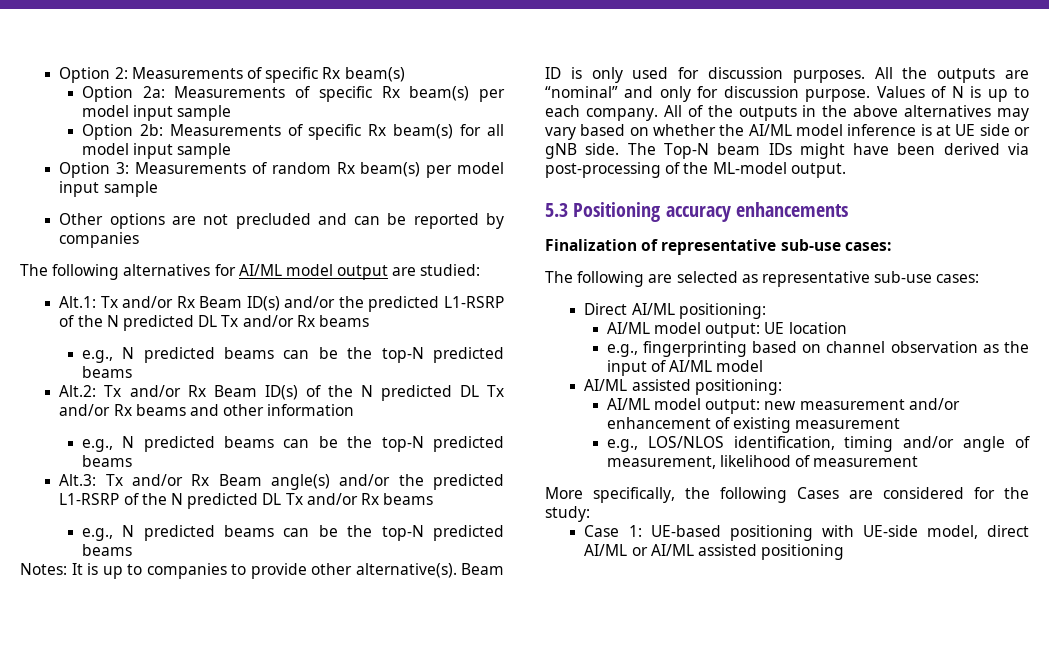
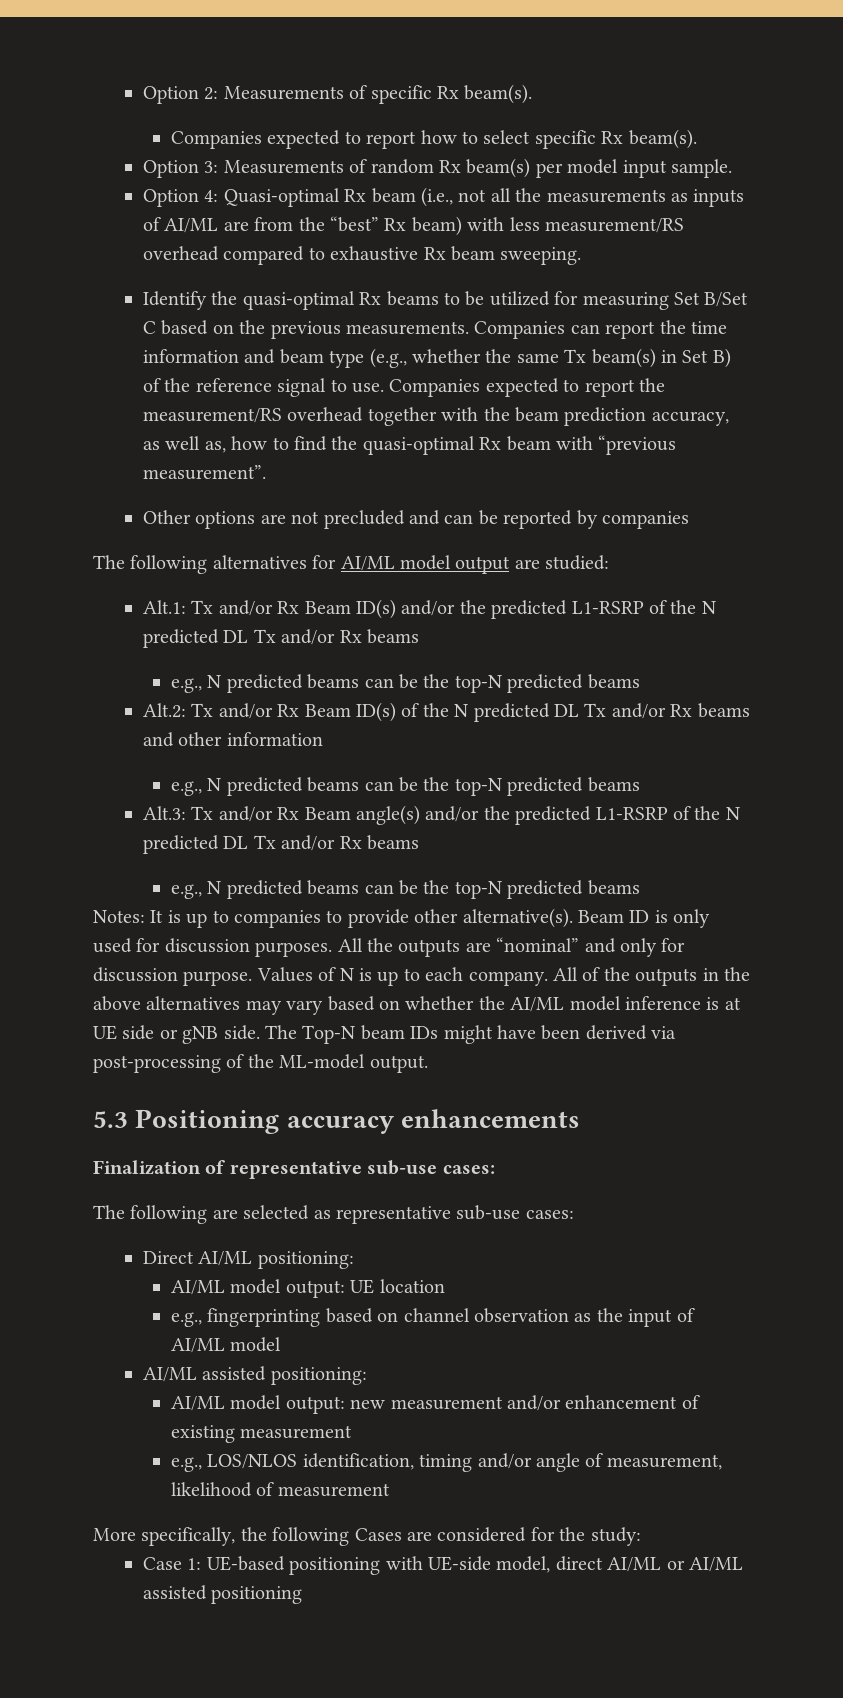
[344,67,405,82] [81,86,506,102] [81,105,232,121] [81,124,504,140] [81,143,232,159] beam(s) // Option 2a: Measurements of specific Rx beam(s) per model input sample // Option 2b: Measurements of specific Rx beam(s) for all model input sample -> [464,84,533,104] [171,129,697,149] beam(s). // Companies expected to report how to select specific Rx beam(s).
[103,181,158,197] sample -> [671,159,733,178] [143,187,745,207] [143,216,685,236] [143,246,582,265] [143,291,749,310] [143,320,728,339] [143,348,731,368] [143,378,666,397] [143,407,729,426] [143,435,677,455] [143,465,267,480] sample. // Option 4: Quasi-optimal Rx beam (i.e., not all the measurements as inputs of AI/ML are from the “best” Rx beam) with less measurement/RS overhead compared to exhaustive Rx beam sweeping. // Identify the quasi-optimal Rx beams to be utilized for measuring Set B/Set C based on the previous measurements. Companies can report the time information and beam type (e.g., whether the same Tx beam(s) in Set B) of the reference signal to use. Companies expected to report the measurement/RS overhead together with the beam prediction accuracy, as well as, how to find the quasi-optimal Rx beam with “previous measurement”.

